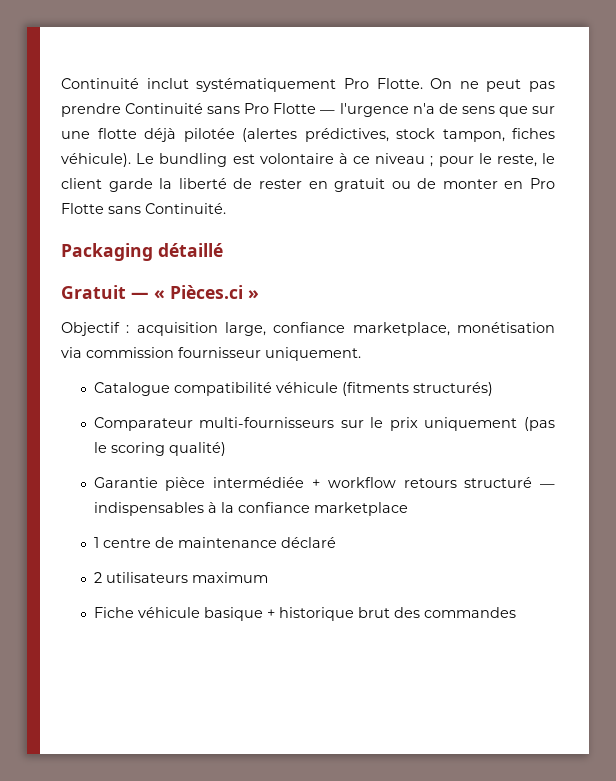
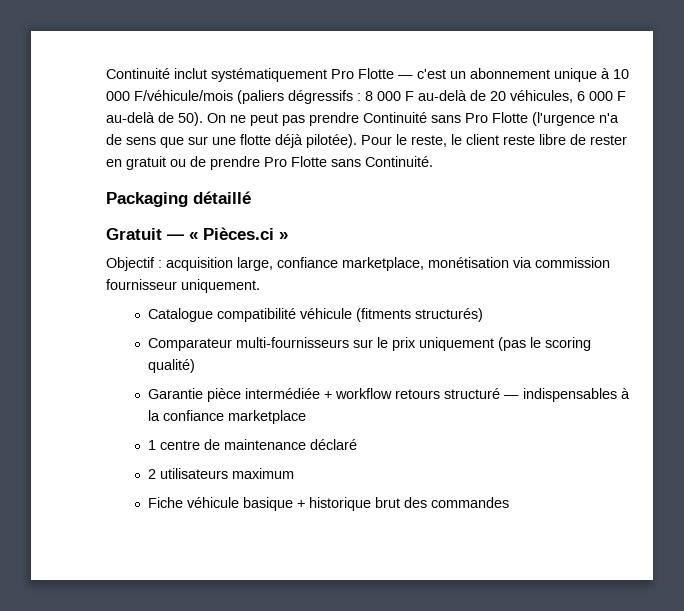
[376,78,423,89] Flotte. -> [358,68,629,82] [106,90,626,104] [106,112,203,126] Flotte — c'est un abonnement unique à 10 000 F/véhicule/mois (paliers dégressifs : 8 000 F au-delà de 20 véhicules, 6 000 F au-delà de 50).
[320,103,409,117] — l'urgence -> [532,112,595,126] (l'urgence
[183,128,555,142] [61,153,474,167] pilotée (alertes prédictives, stock tampon, fiches véhicule). Le bundling est volontaire à ce niveau ; pour -> [306,134,392,148] pilotée). Pour
[108,178,227,192] garde la liberté -> [503,134,566,145] reste libre
[442,179,524,189] monter en -> [210,156,260,170] prendre

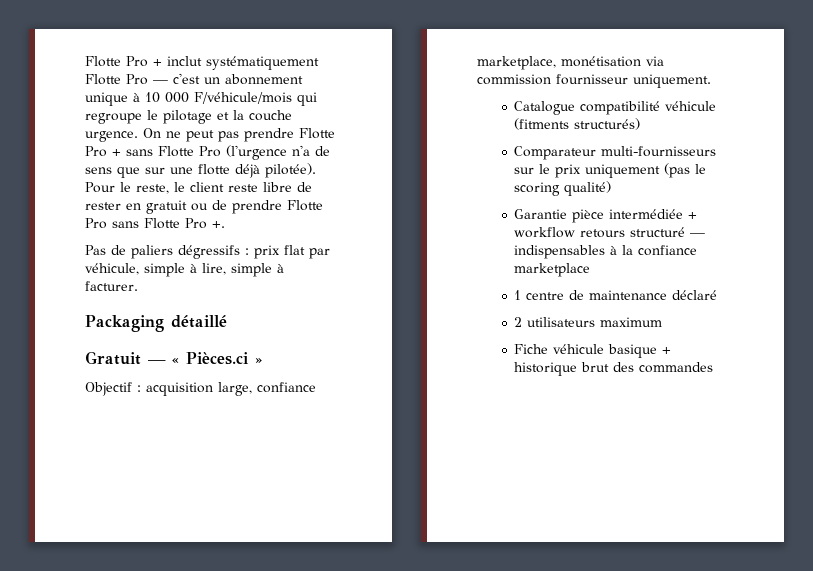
[106,68,394,82] Continuité inclut systématiquement Pro Flotte -> [85,56,319,70] [85,74,148,85] Flotte Pro + inclut systématiquement Flotte Pro
[237,90,626,104] [106,112,203,126] (paliers dégressifs : 8 000 F au-delà de 20 véhicules, 6 000 F au-delà de 50). -> [297,92,317,106] [85,110,292,124] [85,131,138,142] qui regroupe le pilotage et la couche urgence.
[363,112,528,123] Continuité sans Pro Flotte -> [299,128,335,139] [85,146,221,157] Flotte Pro + sans Flotte Pro
[264,156,433,167] Pro Flotte sans Continuité. -> [287,200,323,211] [85,218,225,229] [85,245,330,259] [85,263,284,277] [85,281,138,291] Flotte Pro sans Flotte Pro +. // Pas de paliers dégressifs : prix flat par véhicule, simple à lire, simple à facturer.

